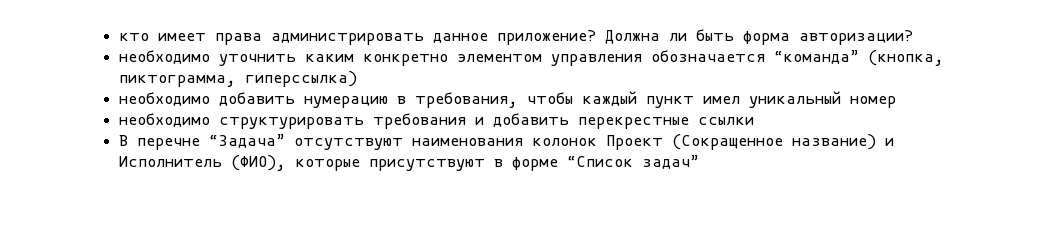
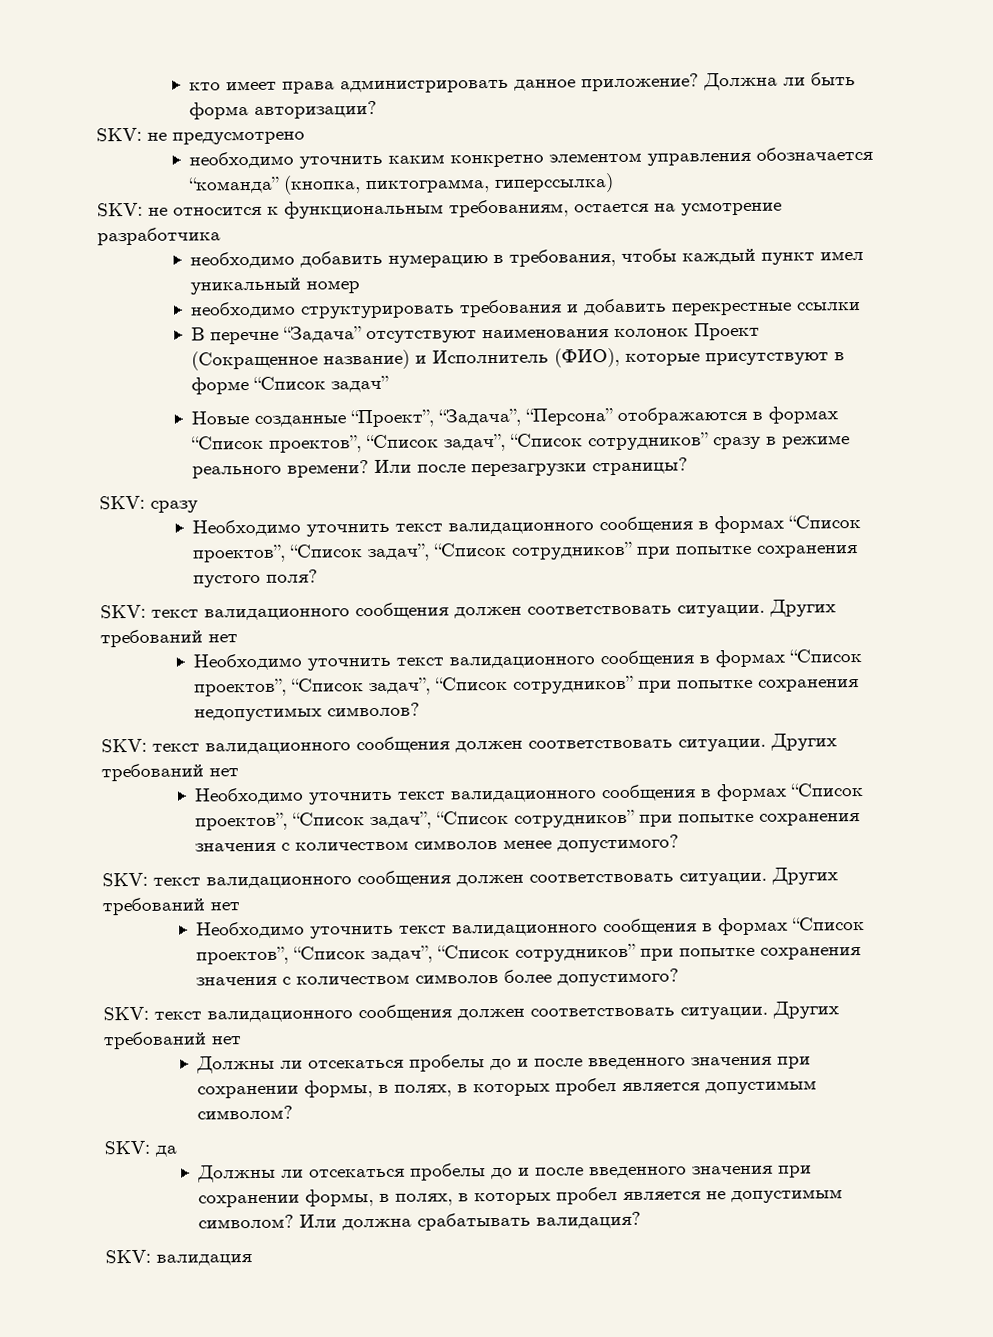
(914, 37) none -> [96,127,305,145] // SKV: не предусмотрено
(358, 79) none -> [97,199,782,219] [97,227,221,246] // SKV: не относится к функциональным требованиям, остается на усмотрение разработчика
(700, 162) none -> [191,406,839,428] [191,432,851,453] [192,457,689,479] [99,495,198,513] [192,514,862,537] [192,541,859,563] [193,569,319,588] [100,599,836,621] [100,629,238,648] [193,648,863,671] [194,675,860,697] [194,702,421,722] [101,733,837,755] [101,763,239,782] [194,782,865,805] [195,809,861,831] [195,834,680,853] [102,867,838,889] [102,897,240,916] [196,916,866,939] [196,943,862,965] [196,968,680,987] [103,1001,839,1023] [103,1031,242,1050] [196,1054,812,1074] [197,1078,818,1099] [197,1105,294,1120] [104,1140,177,1157] [197,1163,813,1183] [198,1187,844,1208] [198,1211,642,1231] [105,1249,252,1266] // Новые созданные “Проект”, “Задача”, “Персона” отображаются в формах “Список проектов”, “Список задач”, “Список сотрудников” сразу в режиме реального времени? Или после перезагрузки страницы? // SKV: сразу // Необходимо уточнить текст валидационного сообщения в формах “Список проектов”, “Список задач”, “Список сотрудников” при попытке сохранения пустого поля? // SKV: текст валидационного сообщения должен соответствовать ситуации. Других требований нет // Необходимо уточнить текст валидационного сообщения в формах “Список проектов”, “Список задач”, “Список сотрудников” при попытке сохранения недопустимых символов? // SKV: текст валидационного сообщения должен соответствовать ситуации. Других требований нет // Необходимо уточнить текст валидационного сообщения в формах “Список проектов”, “Список задач”, “Список сотрудников” при попытке сохранения значения с количеством символов менее допустимого? // SKV: текст валидационного сообщения должен соответствовать ситуации. Других требований нет // Необходимо уточнить текст валидационного сообщения в формах “Список проектов”, “Список задач”, “Список сотрудников” при попытке сохранения значения с количеством символов более допустимого? // SKV: текст валидационного сообщения должен соответствовать ситуации. Других требований нет // Должны ли отсекаться пробелы до и после введенного значения при сохранении формы, в полях, в которых пробел является допустимым символом? // SKV: да // Должны ли отсекаться пробелы до и после введенного значения при сохранении формы, в полях, в которых пробел является не допустимым символом? Или должна срабатывать валидация? // SKV: валидация

